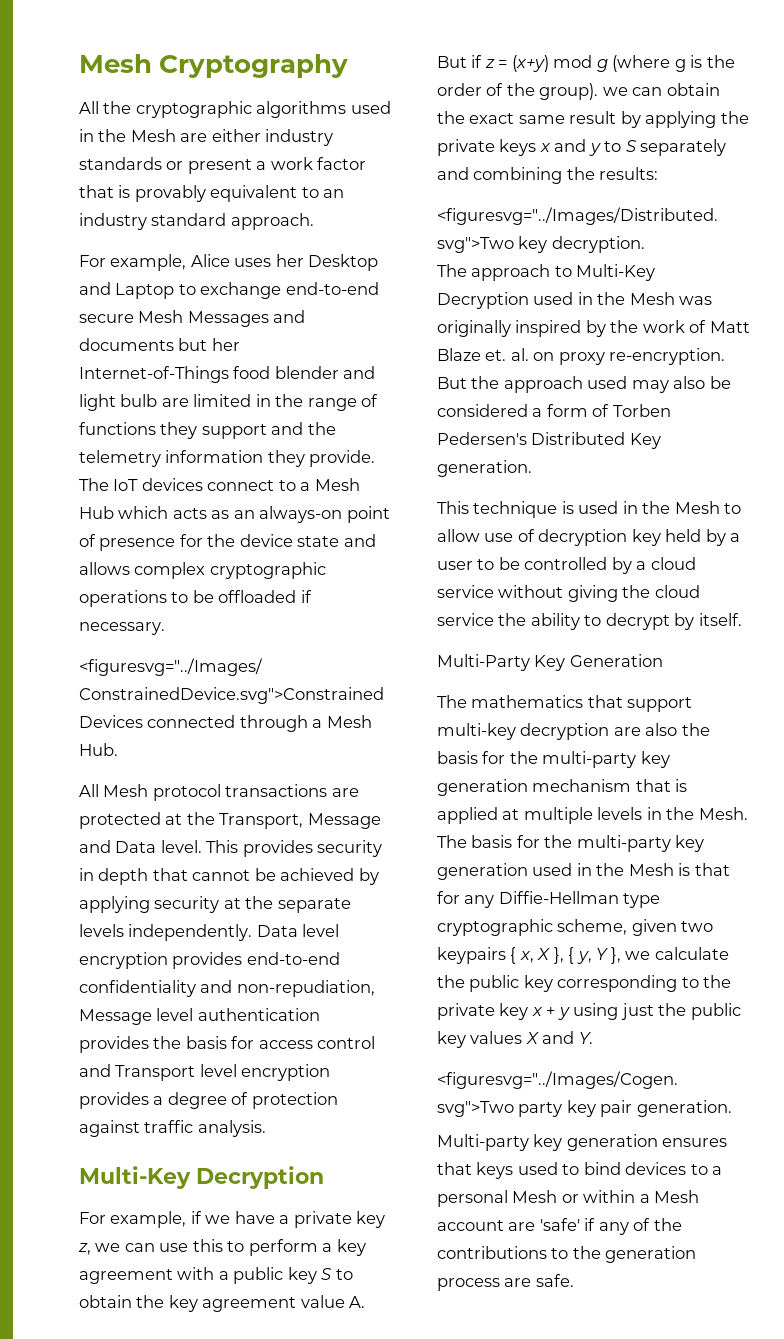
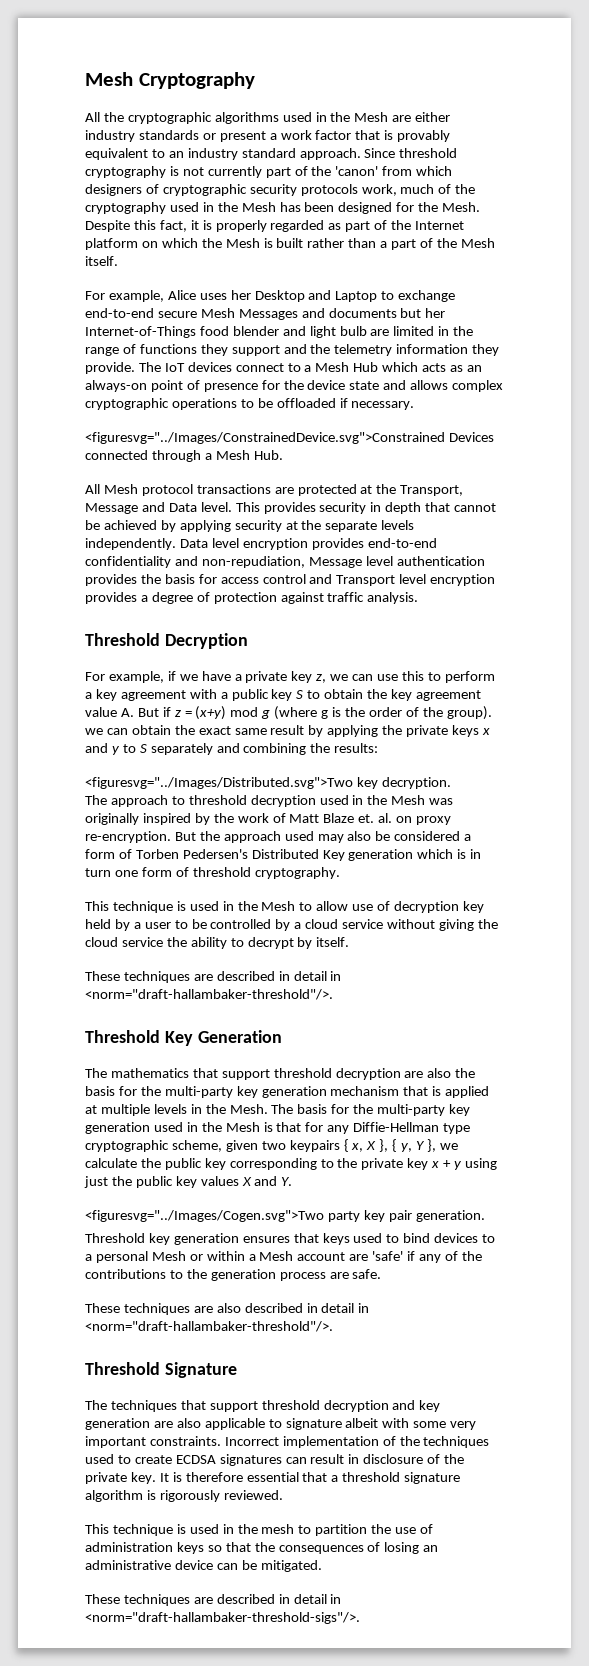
(314, 221) none -> [364,148,458,158] [85,166,453,178] [85,184,476,196] [85,202,481,214] [85,220,465,232] [85,238,495,250] [85,256,118,266] Since threshold cryptography is not currently part of the 'canon' from which designers of cryptographic security protocols work, much of the cryptography used in the Mesh has been designed for the Mesh. Despite this fact, it is properly regarded as part of the Internet platform on which the Mesh is built rather than a part of the Mesh itself.
[79,1166,191,1189] Multi-Key -> [85,633,160,646] Threshold
[576,264,656,281] [437,292,529,309] Multi-Key Decryption -> [188,795,316,807] threshold decryption
[437,460,532,477] generation. -> [348,849,482,861] [85,867,340,879] generation which is in turn one form of threshold cryptography.
[437,654,530,671] Multi-Party -> [85,971,342,983] [85,989,333,1000] [85,1030,160,1043] These techniques are described in detail in <norm="draft-hallambaker-threshold"/>. // Threshold
[437,723,516,740] multi-key -> [273,1068,332,1078] threshold
[437,1134,529,1151] Multi-party -> [85,1233,145,1243] Threshold
(574, 1280) none -> [85,1303,370,1315] [85,1321,333,1332] [85,1362,237,1378] [85,1400,441,1412] [85,1418,477,1430] [85,1436,490,1448] [85,1454,465,1466] [85,1472,461,1484] [85,1490,283,1502] [85,1524,434,1536] [85,1542,439,1554] [85,1560,322,1572] [85,1594,342,1606] [85,1612,360,1624] // These techniques are also described in detail in <norm="draft-hallambaker-threshold"/>. // Threshold Signature // The techniques that support threshold decryption and key generation are also applicable to signature albeit with some very important constraints. Incorrect implementation of the techniques used to create ECDSA signatures can result in disclosure of the private key. It is therefore essential that a threshold signature algorithm is rigorously reviewed. // This technique is used in the mesh to partition the use of administration keys so that the consequences of losing an administrative device can be mitigated. // These techniques are described in detail in <norm="draft-hallambaker-threshold-sigs"/>.

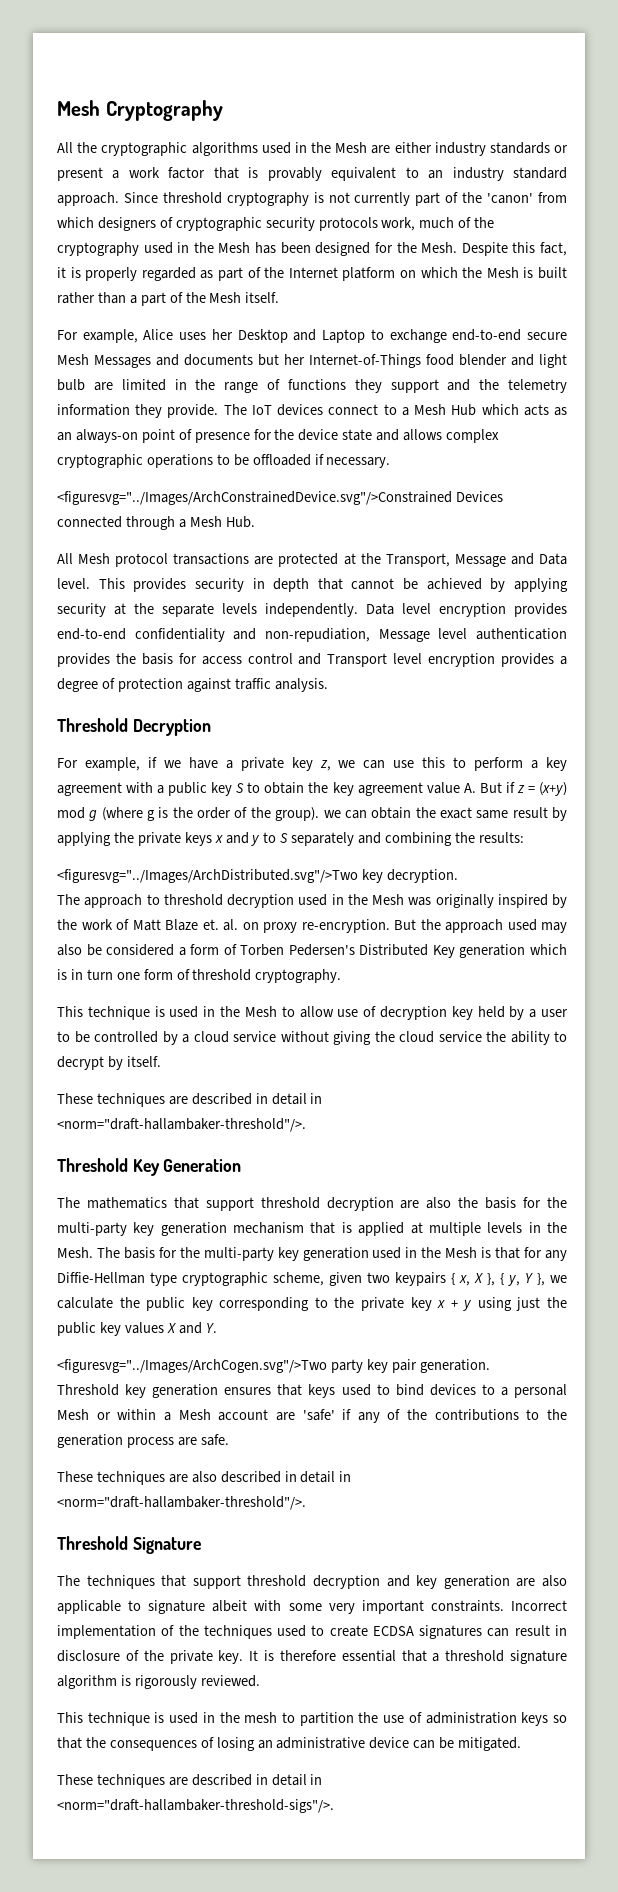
[85,432,445,444] <figuresvg="../Images/ConstrainedDevice.svg">Constrained -> [57,491,452,505] <figuresvg="../Images/ArchConstrainedDevice.svg"/>Constrained
[85,777,353,789] <figuresvg="../Images/Distributed.svg">Two -> [57,869,358,883] <figuresvg="../Images/ArchDistributed.svg"/>Two
[85,1210,324,1222] <figuresvg="../Images/Cogen.svg">Two -> [57,1359,327,1373] <figuresvg="../Images/ArchCogen.svg"/>Two

